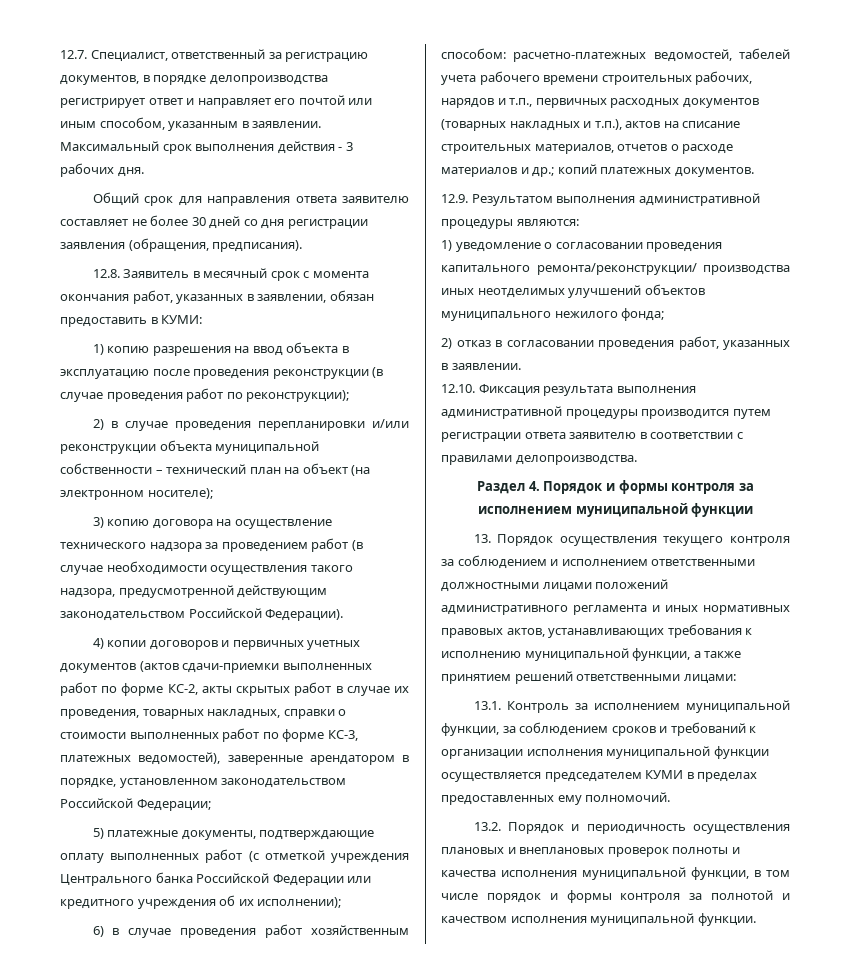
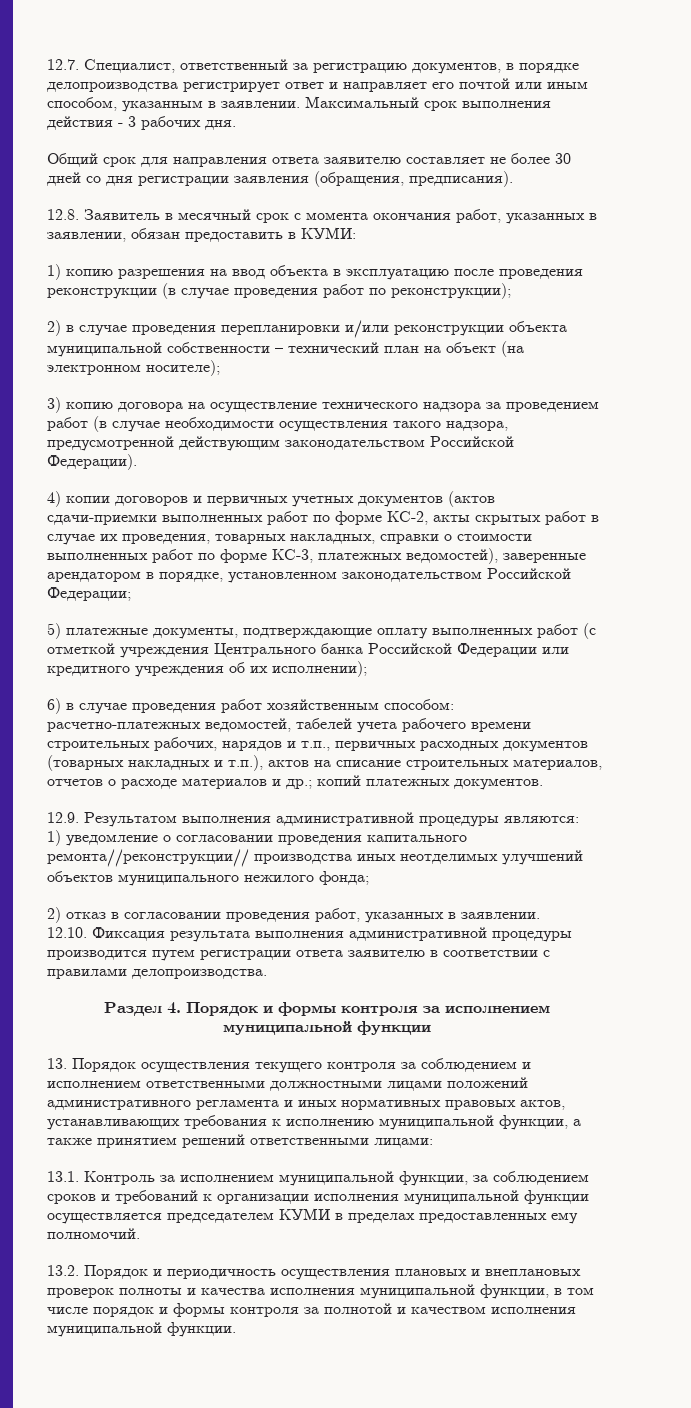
[536,263,697,275] ремонта/реконструкции/ -> [47,849,249,867] ремонта//реконструкции//

